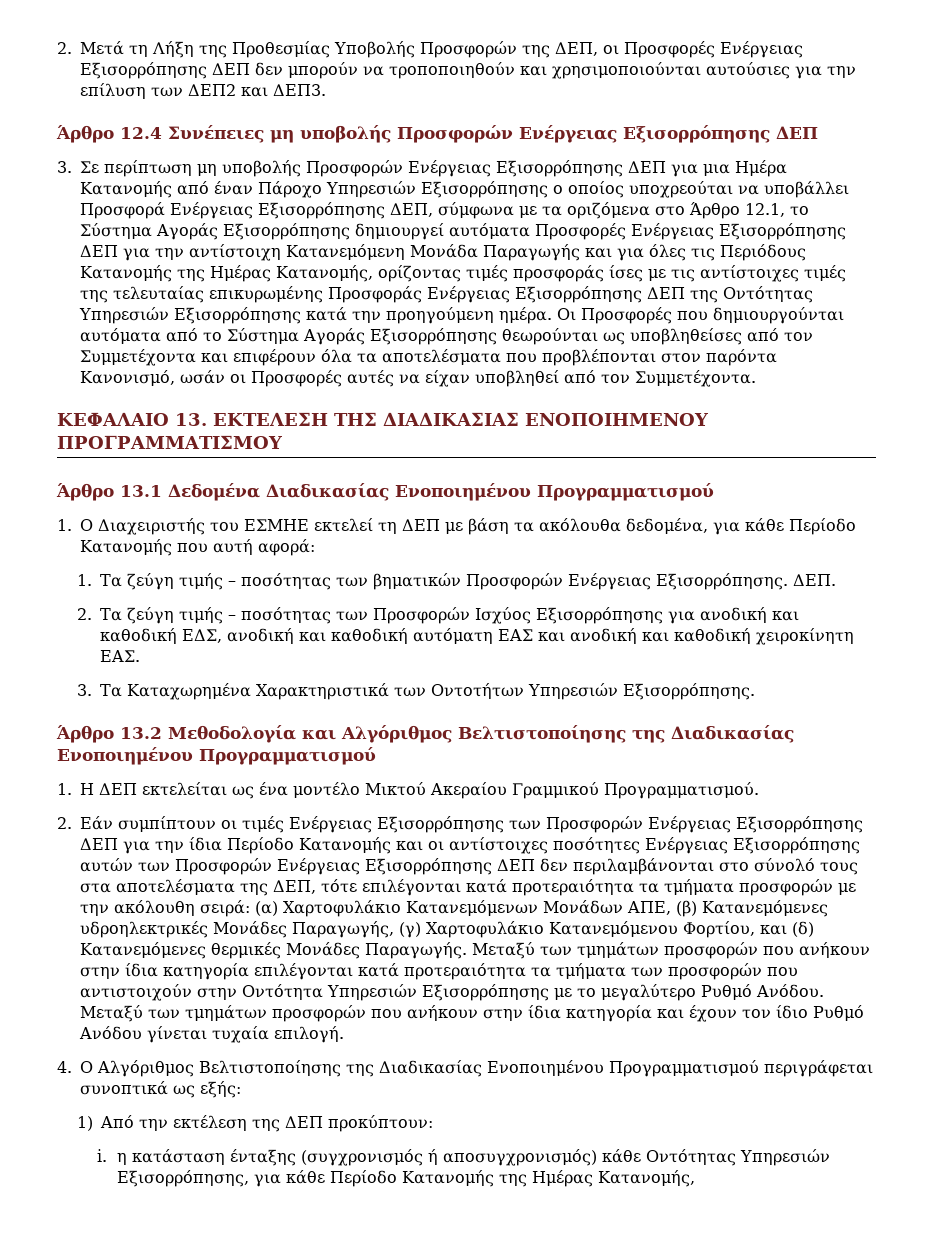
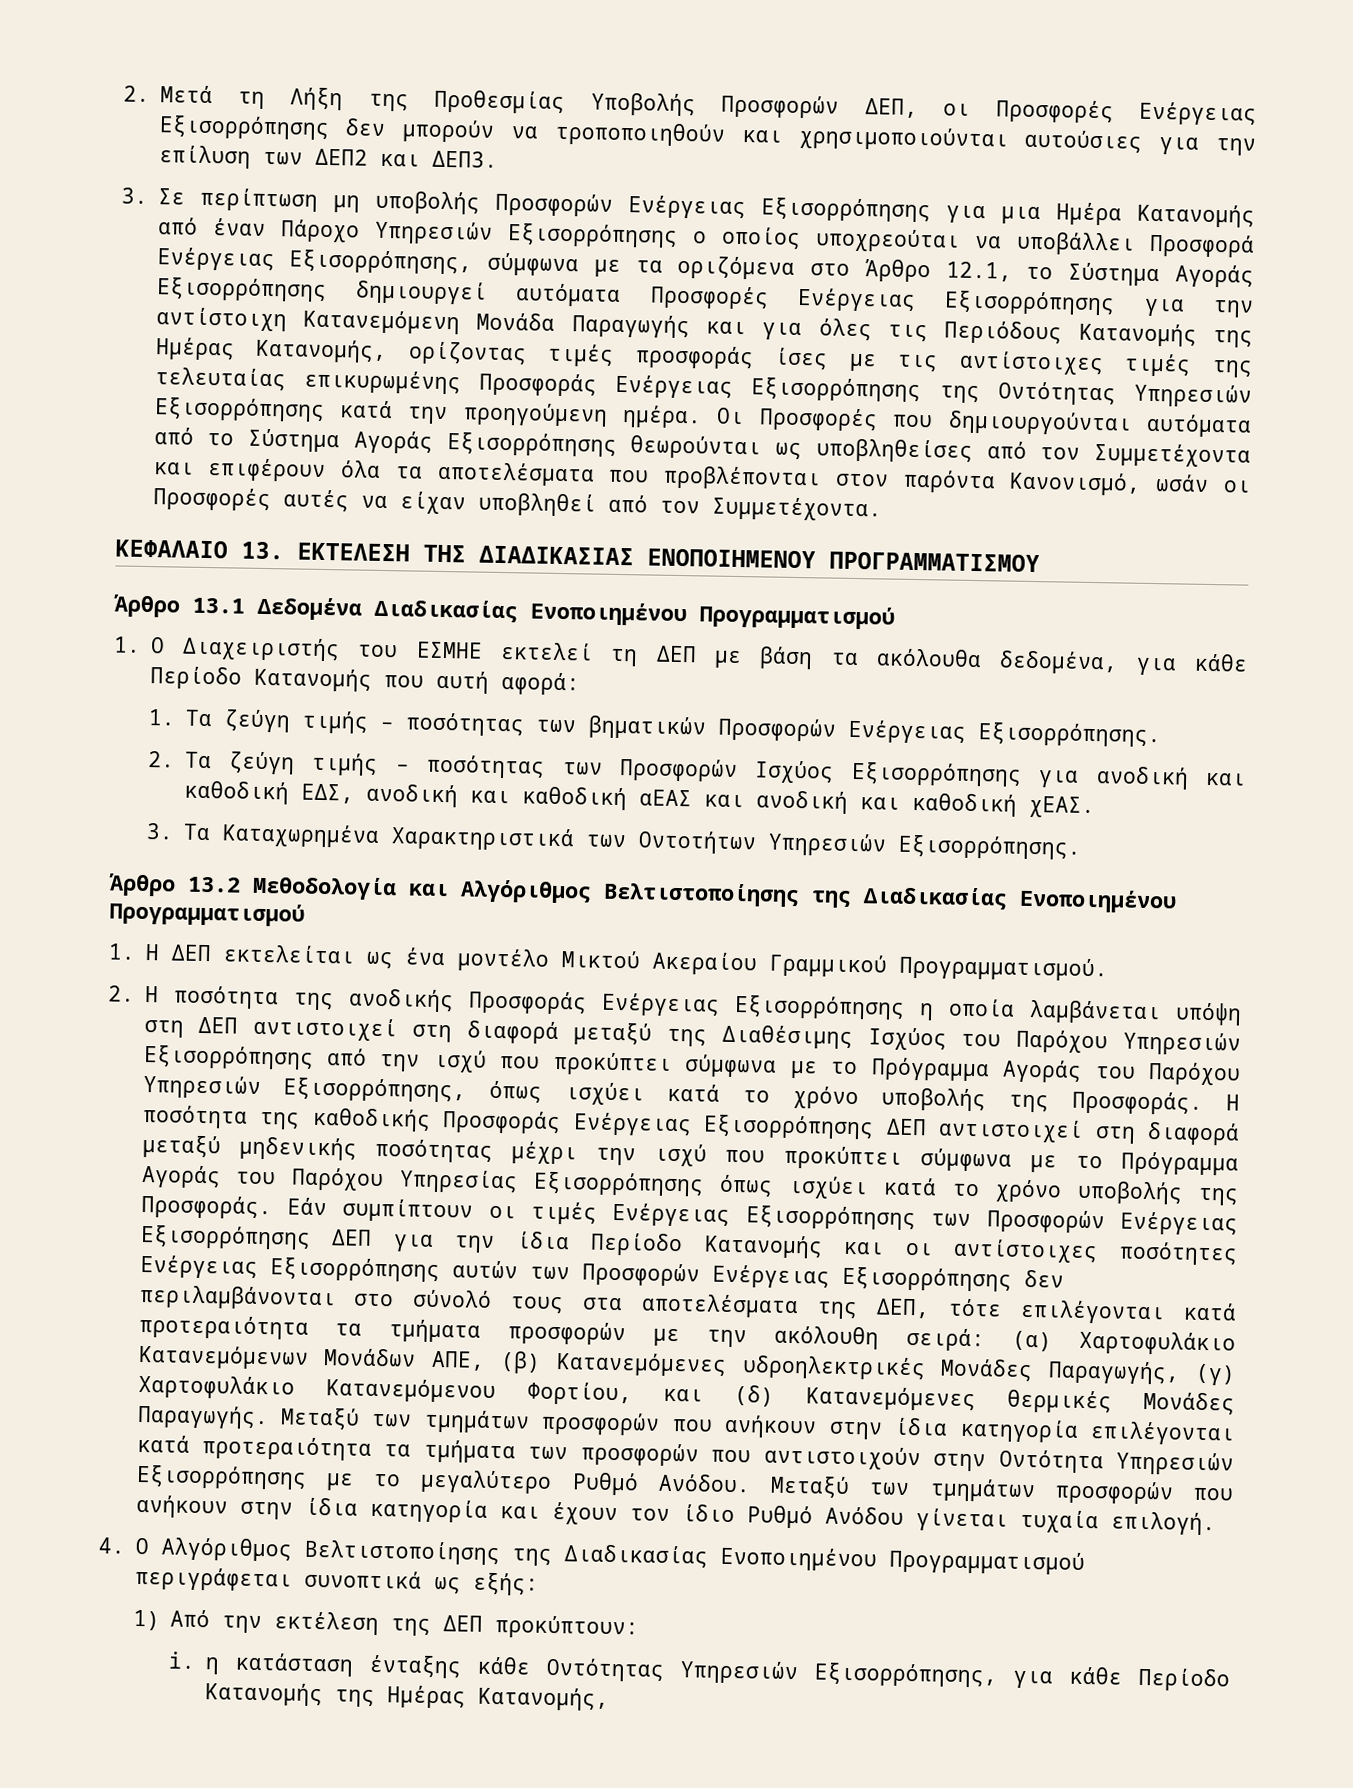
[522,45,550,58] της -> (840, 106) none
[212,63,250,75] ΔΕΠ -> (330, 128) none
[56,125,818,143] // Άρθρο 12.4 Συνέπειες μη υποβολής Προσφορών Ενέργειας Εξισορρόπησης ΔΕΠ -> (498, 159) none
[628,161,666,173] ΔΕΠ -> (931, 210) none
[258,202,433,219] Εξισορρόπησης ΔΕΠ, -> [289,249,473,275] Εξισορρόπησης,
[80,245,118,257] ΔΕΠ -> (1116, 303) none
[647,287,685,299] ΔΕΠ -> (922, 390) none
[792,574,836,586] ΔΕΠ. -> (1161, 735) none
[412,628,533,644] αυτόματη ΕΑΣ -> [638,789,692,807] αΕΑΣ
[755,628,854,645] [99,650,140,662] χειροκίνητη ΕΑΣ. -> [1028,795,1095,819] χΕΑΣ.
(72, 823) none -> [144,985,1242,1026] [143,1016,1241,1056] [142,1044,1242,1086] [142,1074,1240,1115] [141,1104,1240,1146] [141,1134,1240,1176] [140,1164,1240,1206] [140,1194,272,1220] Η ποσότητα της ανοδικής Προσφοράς Ενέργειας Εξισορρόπησης η οποία λαμβάνεται υπόψη στη ΔΕΠ αντιστοιχεί στη διαφορά μεταξύ της Διαθέσιμης Ισχύος του Παρόχου Υπηρεσιών Εξισορρόπησης από την ισχύ που προκύπτει σύμφωνα με το Πρόγραμμα Αγοράς του Παρόχου Υπηρεσιών Εξισορρόπησης, όπως ισχύει κατά το χρόνο υποβολής της Προσφοράς. Η ποσότητα της καθοδικής Προσφοράς Ενέργειας Εξισορρόπησης ΔΕΠ αντιστοιχεί στη διαφορά μεταξύ μηδενικής ποσότητας μέχρι την ισχύ που προκύπτει σύμφωνα με το Πρόγραμμα Αγοράς του Παρόχου Υπηρεσίας Εξισορρόπησης όπως ισχύει κατά το χρόνο υποβολής της Προσφοράς.
[497,859,535,871] ΔΕΠ -> (1012, 1279) none
[300,1149,597,1166] (συγχρονισμός ή αποσυγχρονισμός) -> (462, 1666) none

